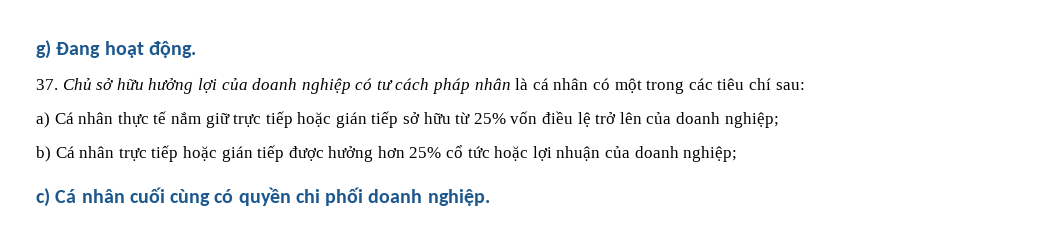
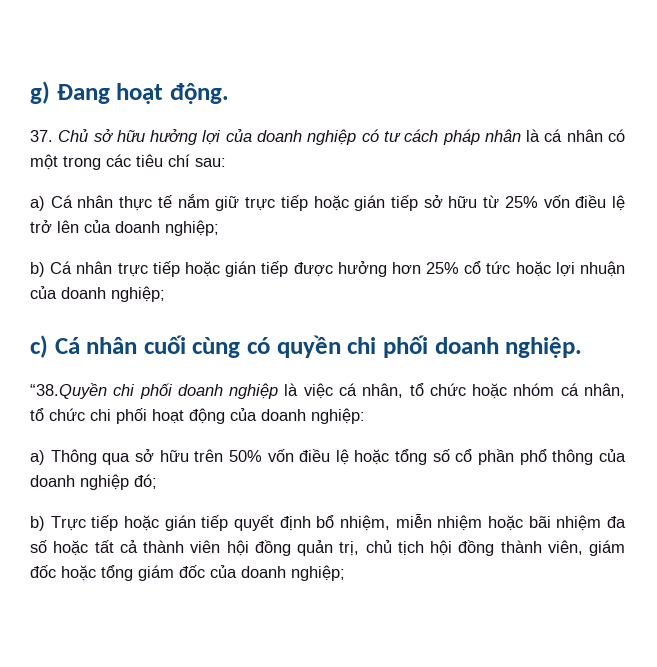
(490, 197) none -> [30,383,625,399] [30,408,365,424] [30,449,626,465] [30,474,157,490] [30,514,626,531] [30,540,625,556] [30,565,345,581] // “38.Quyền chi phối doanh nghiệp là việc cá nhân, tổ chức hoặc nhóm cá nhân, tổ chức chi phối hoạt động của doanh nghiệp: // a) Thông qua sở hữu trên 50% vốn điều lệ hoặc tổng số cổ phần phổ thông của doanh nghiệp đó; // b) Trực tiếp hoặc gián tiếp quyết định bổ nhiệm, miễn nhiệm hoặc bãi nhiệm đa số hoặc tất cả thành viên hội đồng quản trị, chủ tịch hội đồng thành viên, giám đốc hoặc tổng giám đốc của doanh nghiệp;

